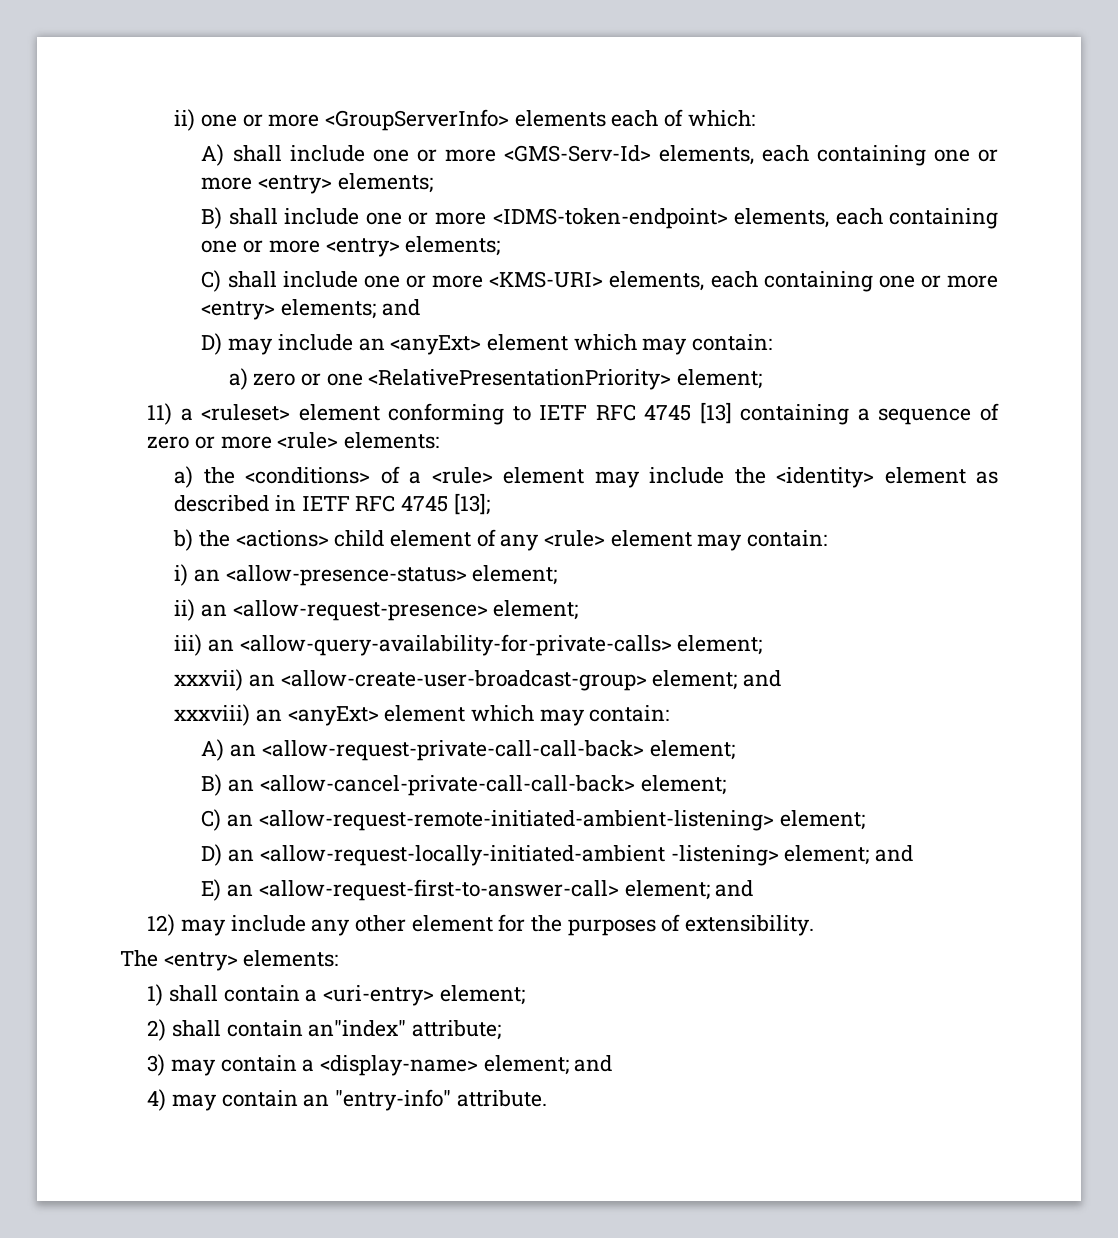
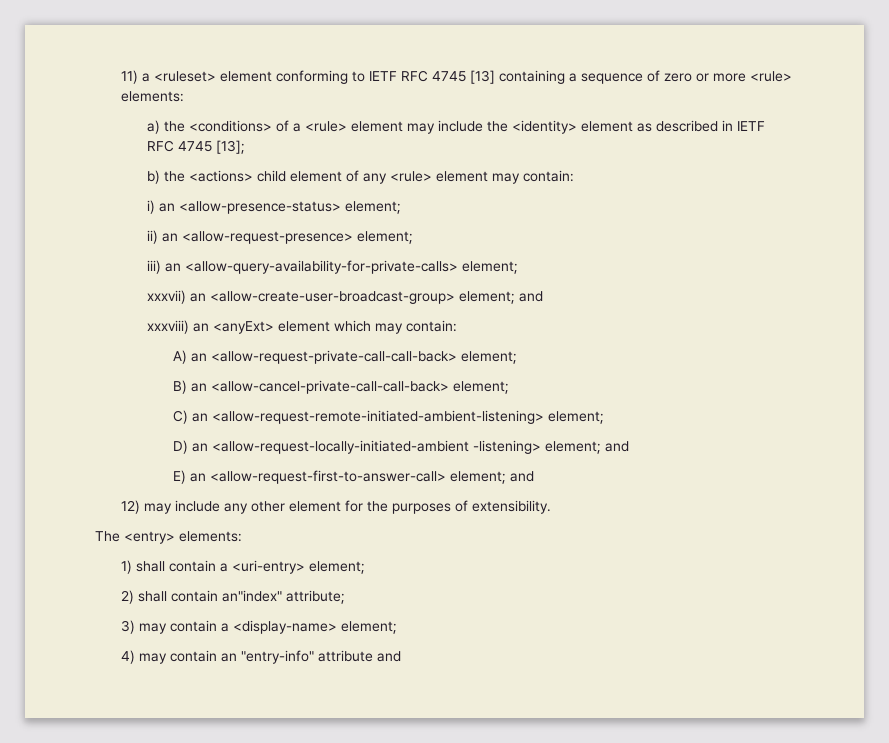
[174,109,755,131] [201,144,999,166] [201,173,433,194] [201,207,998,229] [201,236,501,257] [201,270,999,292] [201,299,420,320] [201,333,772,355] [228,368,762,390] ii) one or more <GroupServerInfo> elements each of which: // A) shall include one or more <GMS-Serv-Id> elements, each containing one or more <entry> elements; // B) shall include one or more <IDMS-token-endpoint> elements, each containing one or more <entry> elements; // C) shall include one or more <KMS-URI> elements, each containing one or more <entry> elements; and // D) may include an <anyExt> element which may contain: // a) zero or one <RelativePresentationPriority> element; // -> (120, 77) none
[574,1055,613,1072] and -> (397, 627) none
[456,1090,547,1107] attribute. -> [317,650,401,662] attribute and

